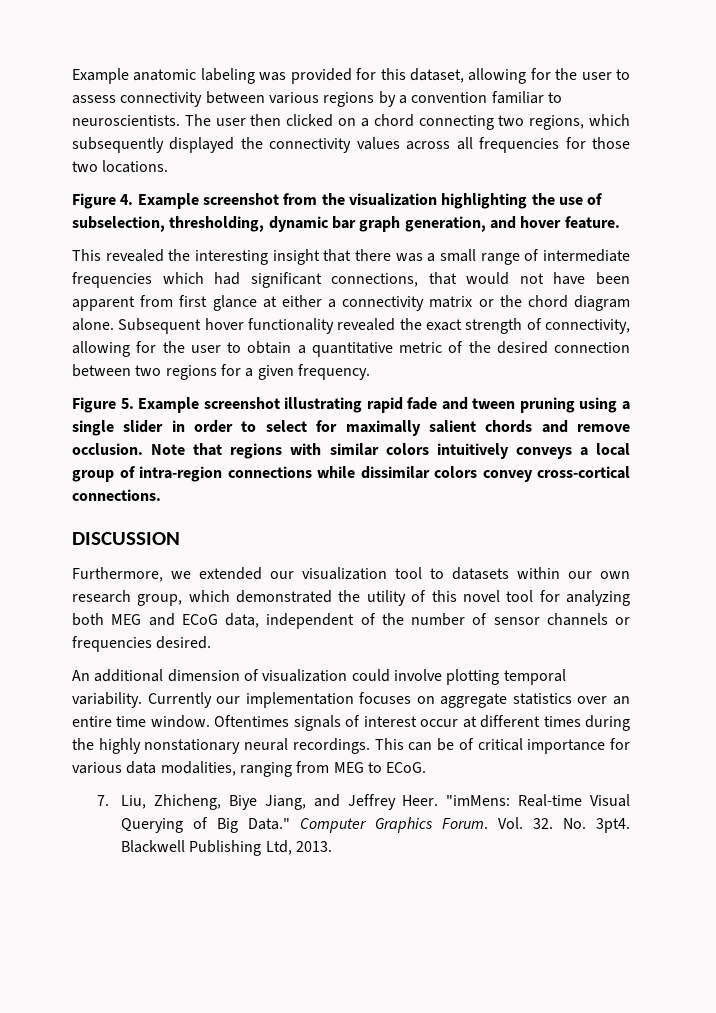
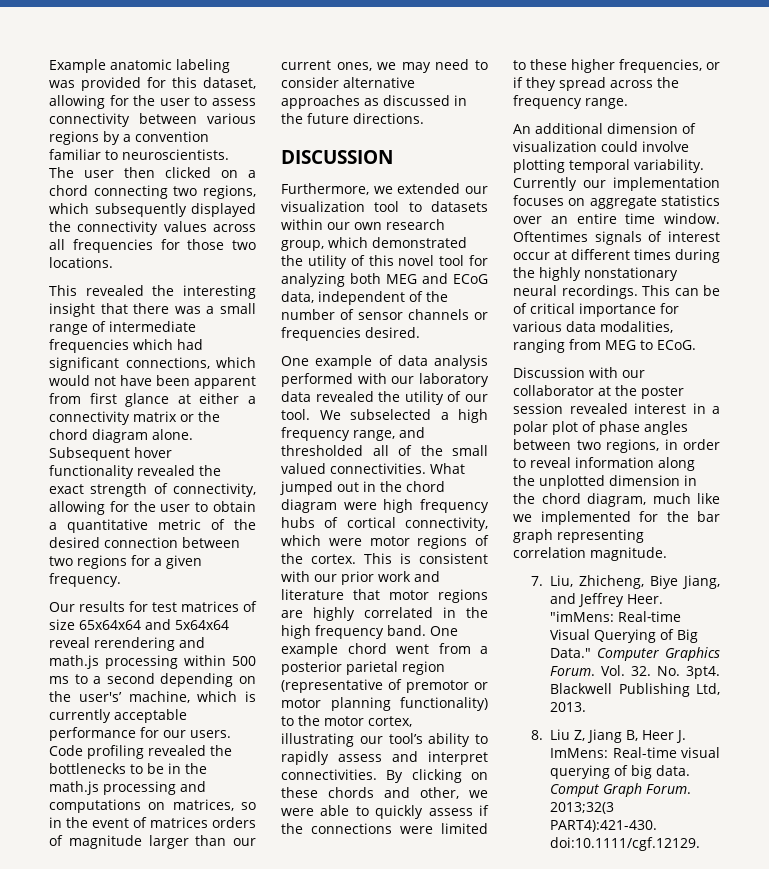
[72,193,603,209] [72,216,620,232] // Figure 4. Example screenshot from the visualization highlighting the use of subselection, thresholding, dynamic bar graph generation, and hover feature. -> (113, 262) none
[428,272,457,285] that -> [216,357,256,368] which
[72,397,631,413] [72,420,631,436] [72,443,631,459] [72,466,630,482] [72,489,161,501] Figure 5. Example screenshot illustrating rapid fade and tween pruning using a single slider in order to select for maximally salient chords and remove occlusion. Note that regions with similar colors intuitively conveys a local group of intra-region connections while dissimilar colors convey cross-cortical connections. -> [49,601,257,612] [49,619,229,630] [49,637,205,651] [49,655,256,669] [49,673,256,687] [49,691,256,703] [49,709,187,723] [49,727,231,741] [49,745,232,759] [49,763,207,774] [49,781,206,795] [49,799,256,813] [49,817,256,828] [49,835,256,849] [281,59,488,73] [281,77,415,88] [281,95,467,109] [281,113,424,124] Our results for test matrices of size 65x64x64 and 5x64x64 reveal rerendering and math.js processing within 500 ms to a second depending on the user's’ machine, which is currently acceptable performance for our users. Code profiling revealed the bottlenecks to be in the math.js processing and computations on matrices, so in the event of matrices orders of magnitude larger than our current ones, we may need to consider alternative approaches as discussed in the future directions.
(212, 642) none -> [281,355,488,369] [281,373,489,387] [281,391,488,405] [281,409,488,423] [281,427,425,441] [281,445,488,456] [281,463,465,474] [280,481,445,495] [281,499,489,513] [281,517,488,531] [281,535,489,549] [281,553,488,564] [281,571,440,585] [281,589,488,603] [281,607,488,621] [281,625,458,639] [281,643,488,657] [281,661,445,675] [281,679,488,693] [281,697,488,711] [281,715,412,727] [281,733,488,747] [281,751,488,765] [281,769,488,783] [281,787,488,799] [281,805,489,819] [281,823,488,834] [513,59,720,73] [513,77,679,91] [513,95,628,109] // One example of data analysis performed with our laboratory data revealed the utility of our tool. We subselected a high frequency range, and thresholded all of the small valued connectivities. What jumped out in the chord diagram were high frequency hubs of cortical connectivity, which were motor regions of the cortex. This is consistent with our prior work and literature that motor regions are highly correlated in the high frequency band. One example chord went from a posterior parietal region (representative of premotor or motor planning functionality) to the motor cortex, illustrating our tool’s ability to rapidly assess and interpret connectivities. By clicking on these chords and other, we were able to quickly assess if the connections were limited to these higher frequencies, or if they spread across the frequency range.
(427, 767) none -> [513,367,645,378] [513,385,684,399] [513,403,720,414] [513,421,688,435] [513,439,720,453] [513,457,695,471] [513,475,697,489] [513,493,720,507] [513,511,720,525] [513,529,644,543] [513,547,667,561] // Discussion with our collaborator at the poster session revealed interest in a polar plot of phase angles between two regions, in order to reveal information along the unplotted dimension in the chord diagram, much like we implemented for the bar graph representing correlation magnitude.
(333, 846) none -> [531,729,687,743] [550,747,720,758] [550,765,691,779] [550,783,692,797] [550,802,615,814] [550,820,658,832] [550,837,701,851] // 8. Liu Z, Jiang B, Heer J. ImMens: Real-time visual querying of big data. Comput Graph Forum. 2013;32(3 PART4):421-430. doi:10.1111/cgf.12129.

